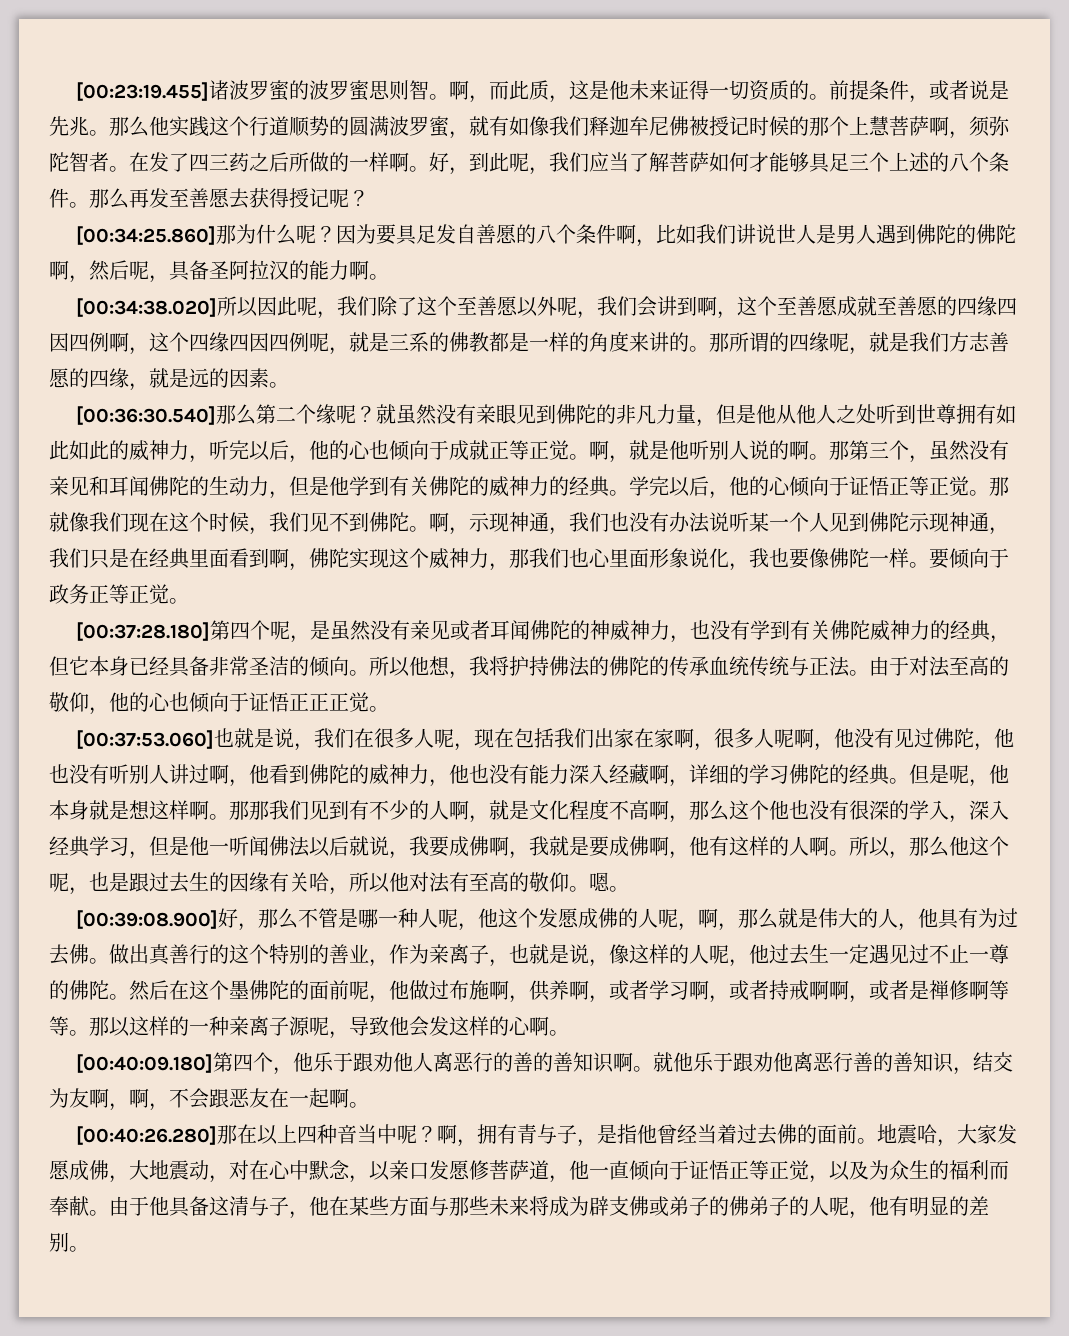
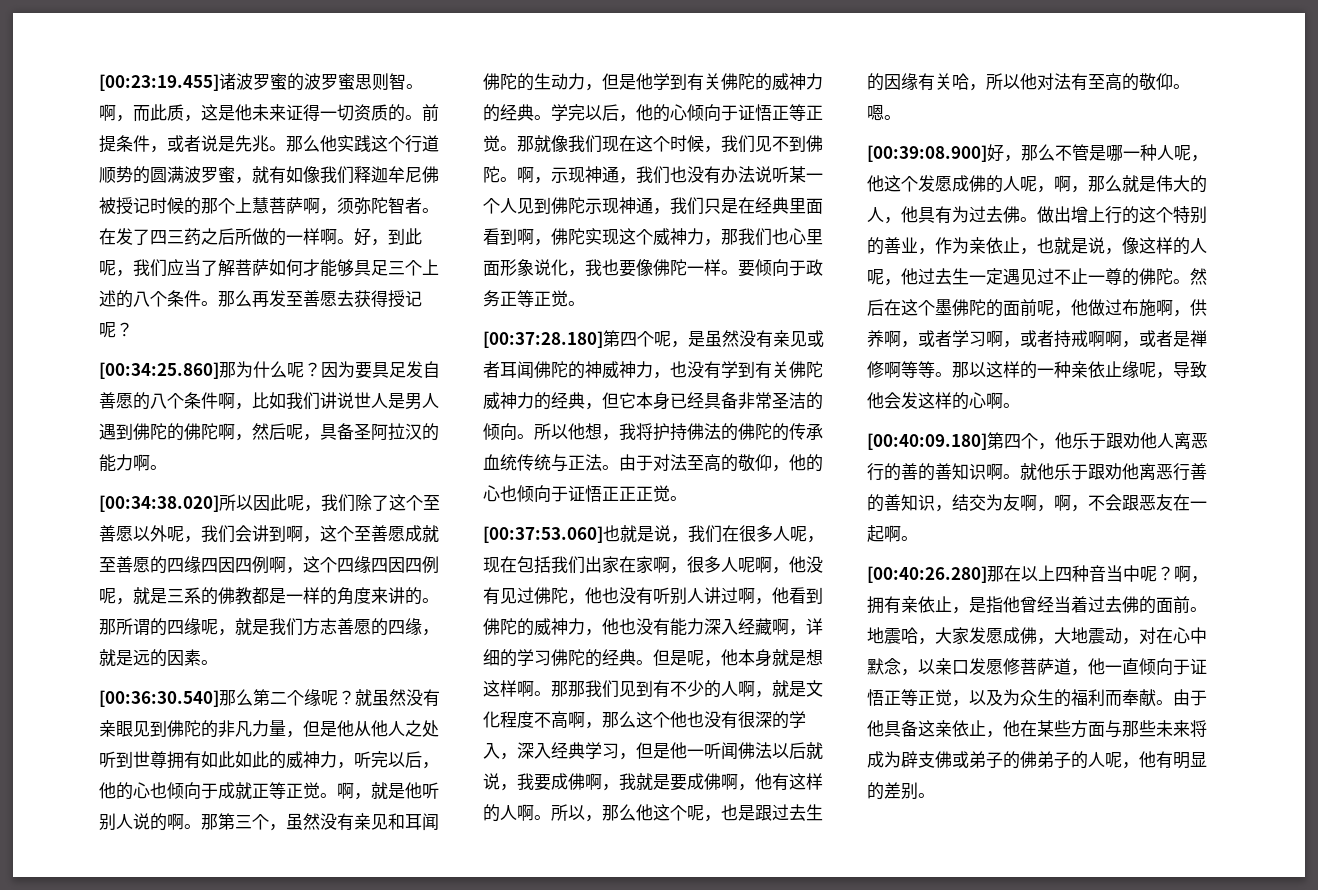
[149,944,189,965] 真善 -> [1071,206,1105,223] 增上
[449,944,489,964] 离子 -> [986,237,1020,254] 依止
[249,1016,310,1036] 离子源 -> [1088,361,1139,378] 依止缘
[517,1124,578,1144] 青与子 -> [901,596,952,613] 亲依止
[229,1196,289,1216] 清与子 -> [935,720,986,737] 亲依止

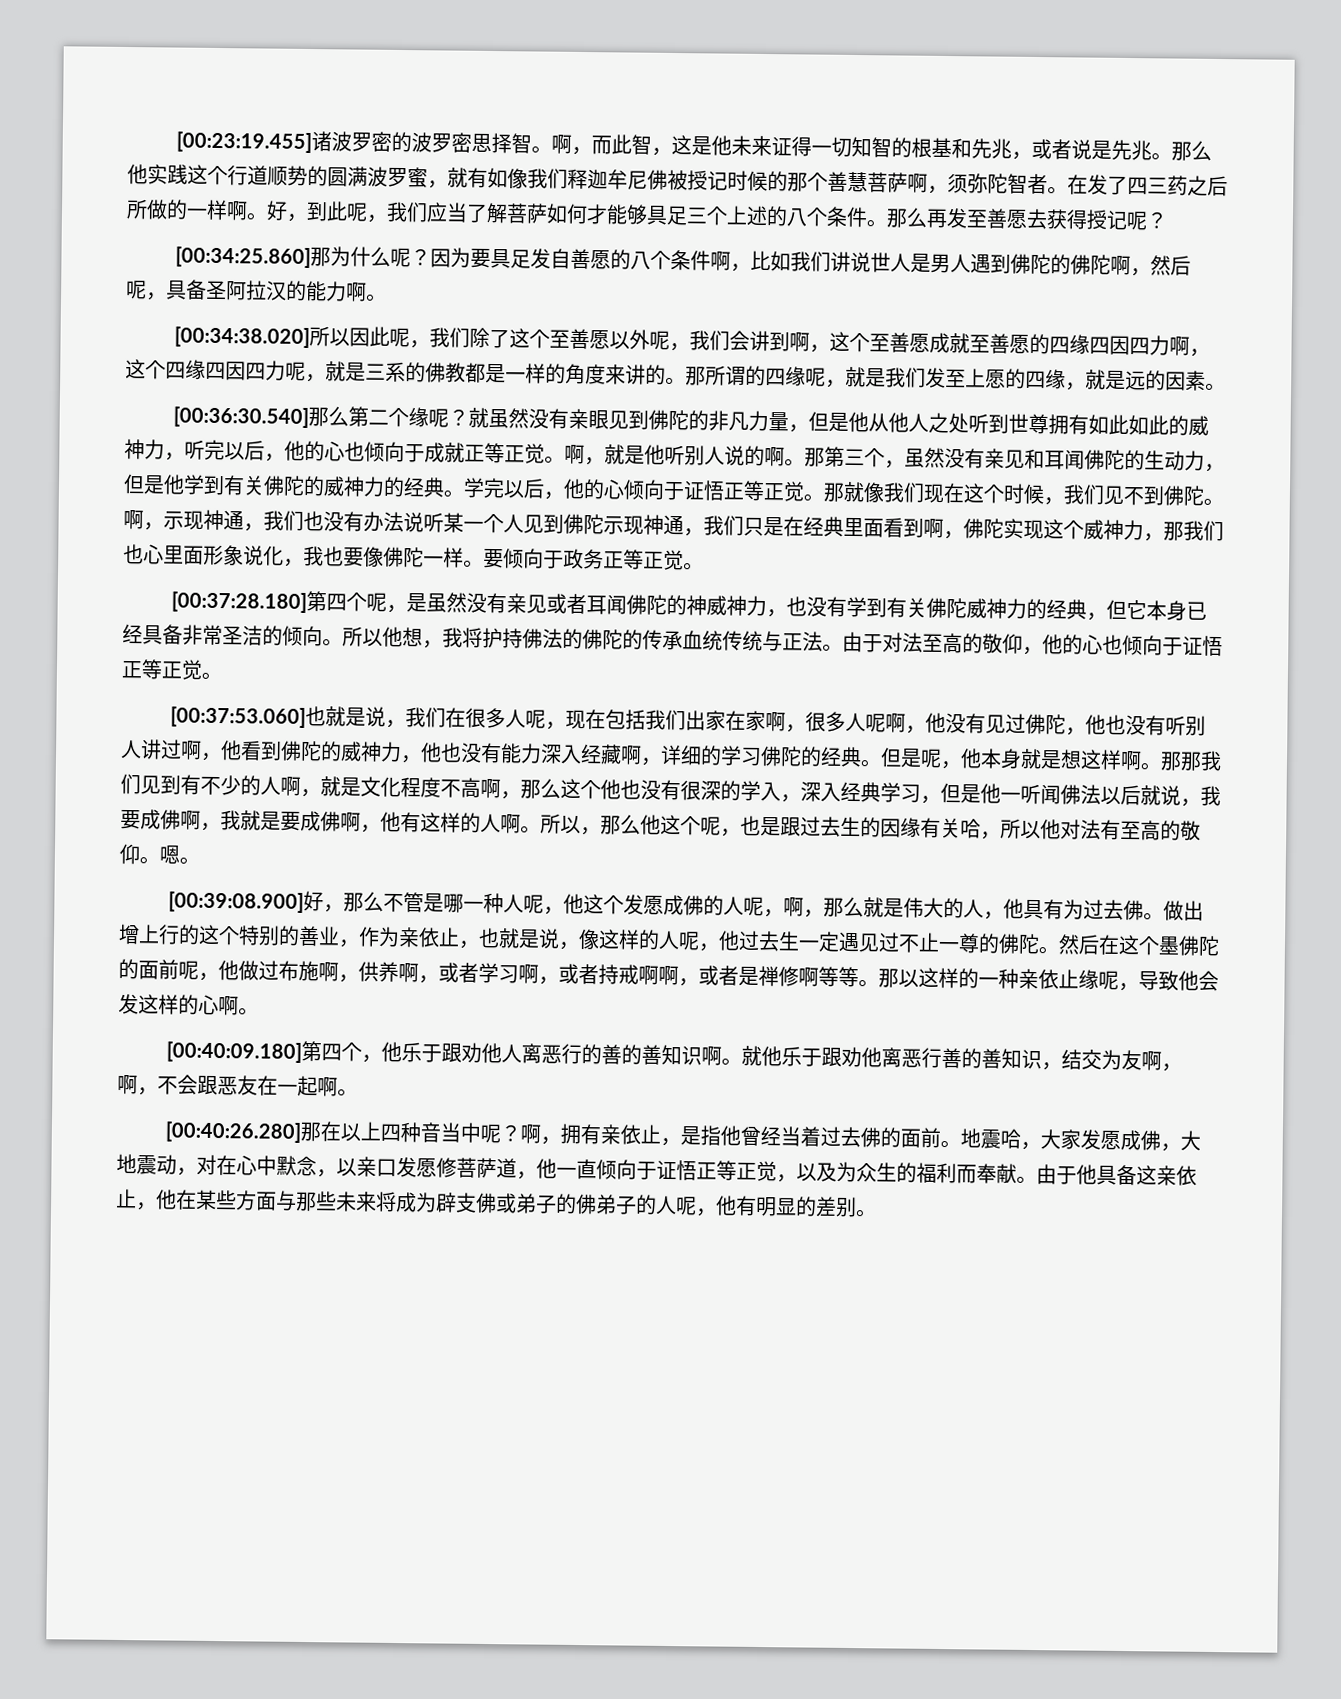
[270,73,389,91] 蜜的波罗蜜思则 -> [370,131,512,154] 密的波罗密思择
[167,104,184,121] 质 -> [630,134,652,155] 智
[354,104,439,122] [99,135,150,153] 资质的。前提条件 -> [850,136,1012,159] 知智的根基和先兆
[235,197,252,213] 上 -> [827,171,848,192] 善
[252,556,269,574] 例 -> [1148,335,1170,356] 力
[422,556,439,574] 例 -> [265,360,286,381] 力
[303,618,354,636] 方志善 -> [925,367,986,388] 发至上
[619,486,636,501] 正 -> [141,659,163,680] 等

